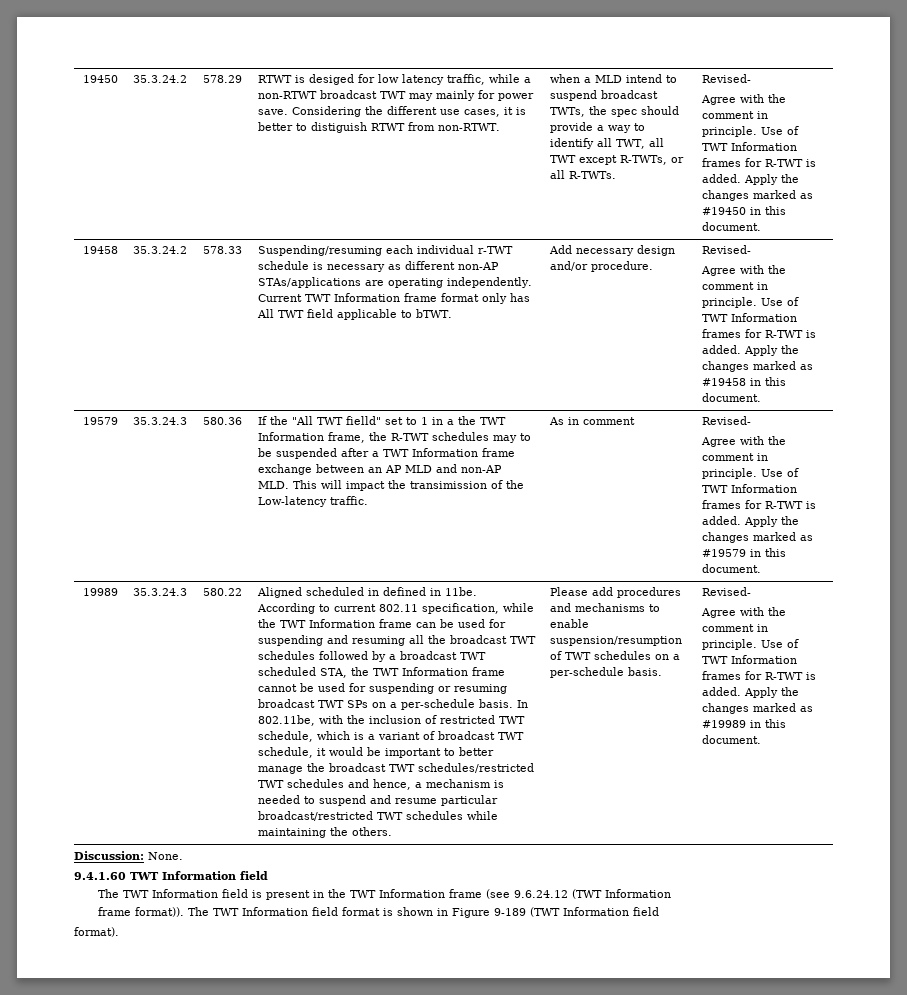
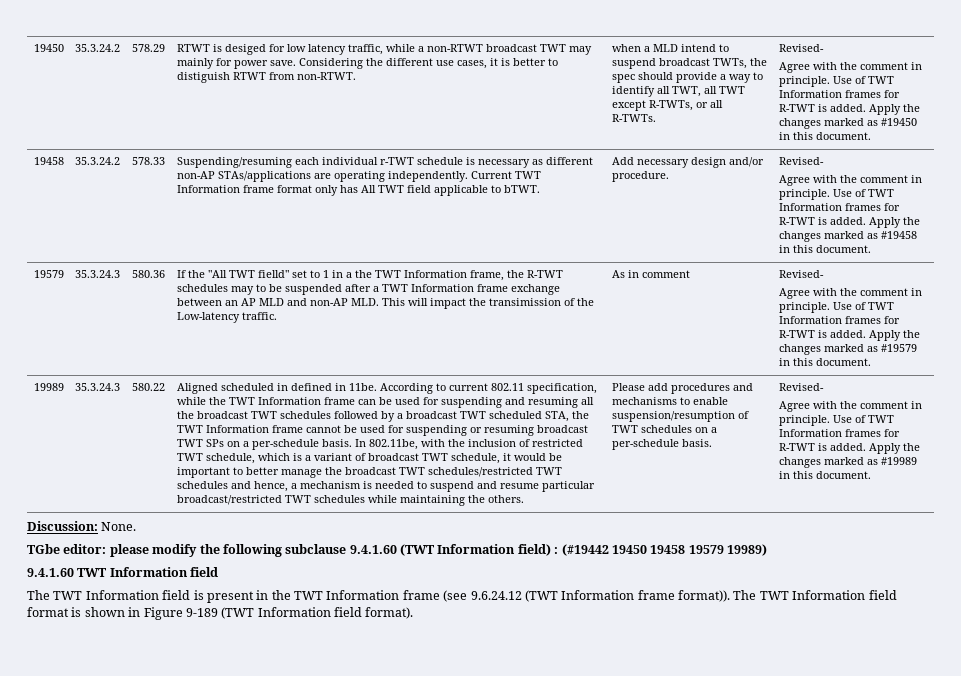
(183, 856) none -> [27,544,767,557] // TGbe editor: please modify the following subclause 9.4.1.60 (TWT Information field) : (#19442 19450 19458 19579 19989)
(672, 893) // -> (635, 595) none
(660, 911) // -> (362, 612) none

